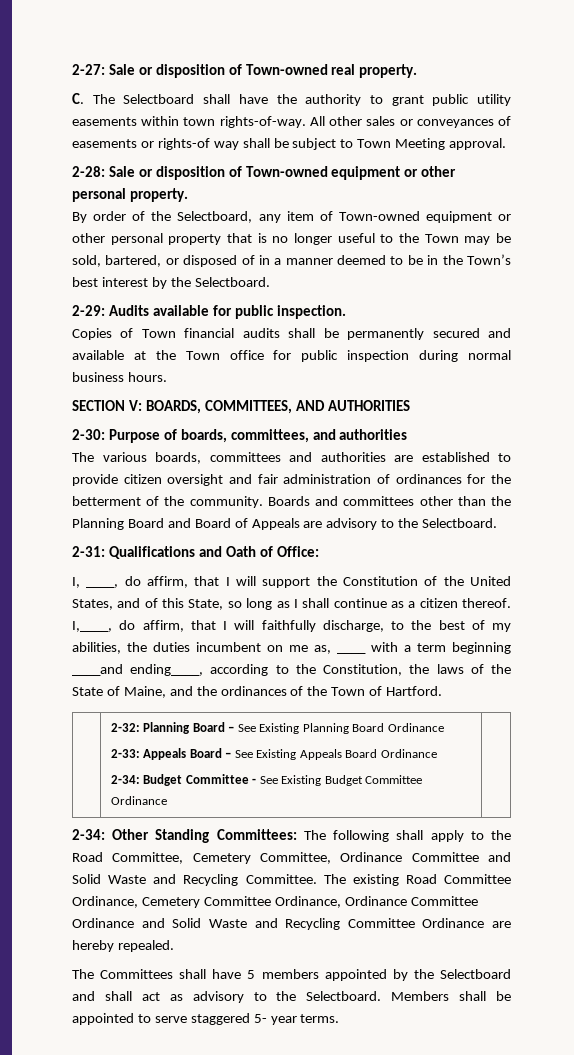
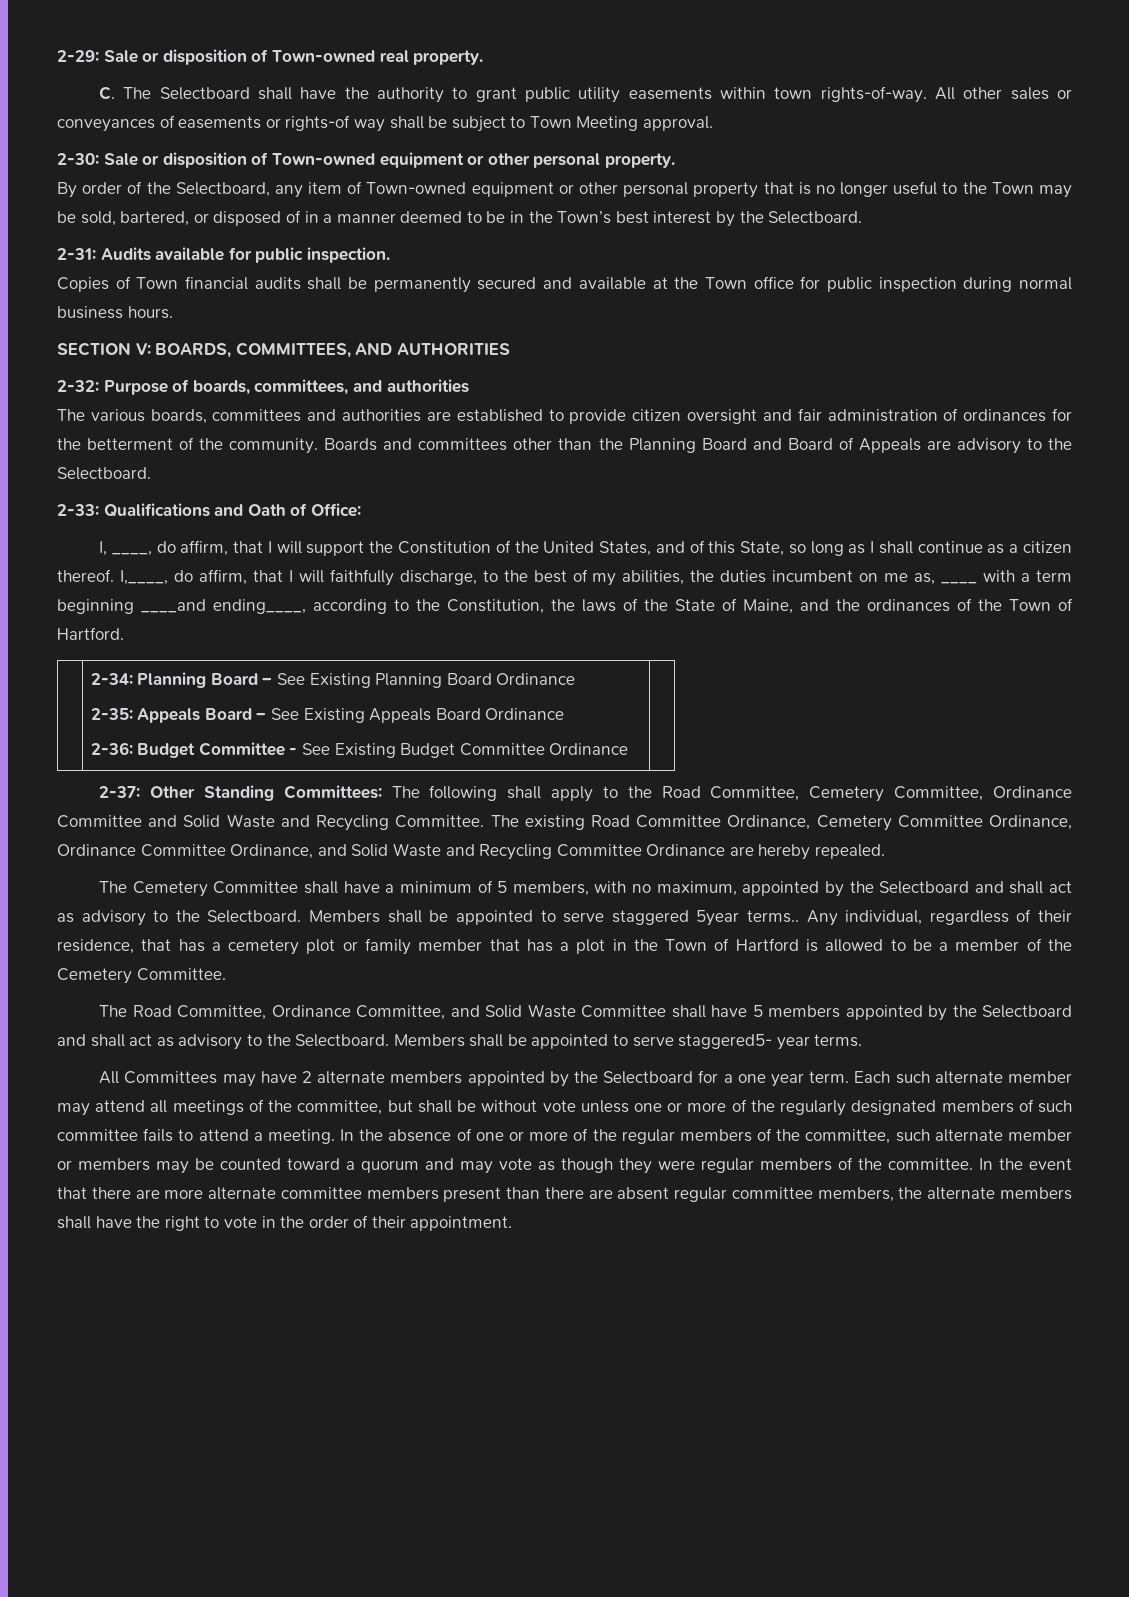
[72,64,105,75] 2-27: -> [57,50,99,62] 2-29:
[72,166,105,177] 2-28: -> [57,153,99,165] 2-30:
[72,305,105,316] 2-29: -> [57,248,96,260] 2-31:
[72,429,105,440] 2-30: -> [57,380,99,392] 2-32:
[72,546,105,557] 2-31: -> [57,504,99,516] 2-33:
[110,723,140,732] 2-32: -> [90,673,133,685] 2-34:
[110,749,140,758] 2-33: -> [90,708,133,720] 2-35:
[110,775,140,784] 2-34: -> [90,742,133,755] 2-36:
[72,829,105,840] 2-34: -> [99,786,141,798] 2-37:
[72,918,134,928] Ordinance -> [230,844,314,859] Ordinance,
[100,969,174,979] Committees -> [132,880,1073,897] [57,909,1072,926] [57,938,1072,955] [57,968,226,984] [99,1004,667,1020] Cemetery Committee shall have a minimum of 5 members, with no maximum, appointed by the Selectboard and shall act as advisory to the Selectboard. Members shall be appointed to serve staggered 5year terms.. Any individual, regardless of their residence, that has a cemetery plot or family member that has a plot in the Town of Hartford is allowed to be a member of the Cemetery Committee. // The Road Committee, Ordinance Committee, and Solid Waste Committee
[190,1013,267,1025] staggered 5- -> [678,1034,773,1049] staggered5-
(340, 1018) none -> [99,1070,1073,1087] [57,1099,1073,1116] [57,1128,1072,1144] [57,1157,1072,1174] [57,1187,1072,1202] [57,1215,513,1231] // All Committees may have 2 alternate members appointed by the Selectboard for a one year term. Each such alternate member may attend all meetings of the committee, but shall be without vote unless one or more of the regularly designated members of such committee fails to attend a meeting. In the absence of one or more of the regular members of the committee, such alternate member or members may be counted toward a quorum and may vote as though they were regular members of the committee. In the event that there are more alternate committee members present than there are absent regular committee members, the alternate members shall have the right to vote in the order of their appointment.

